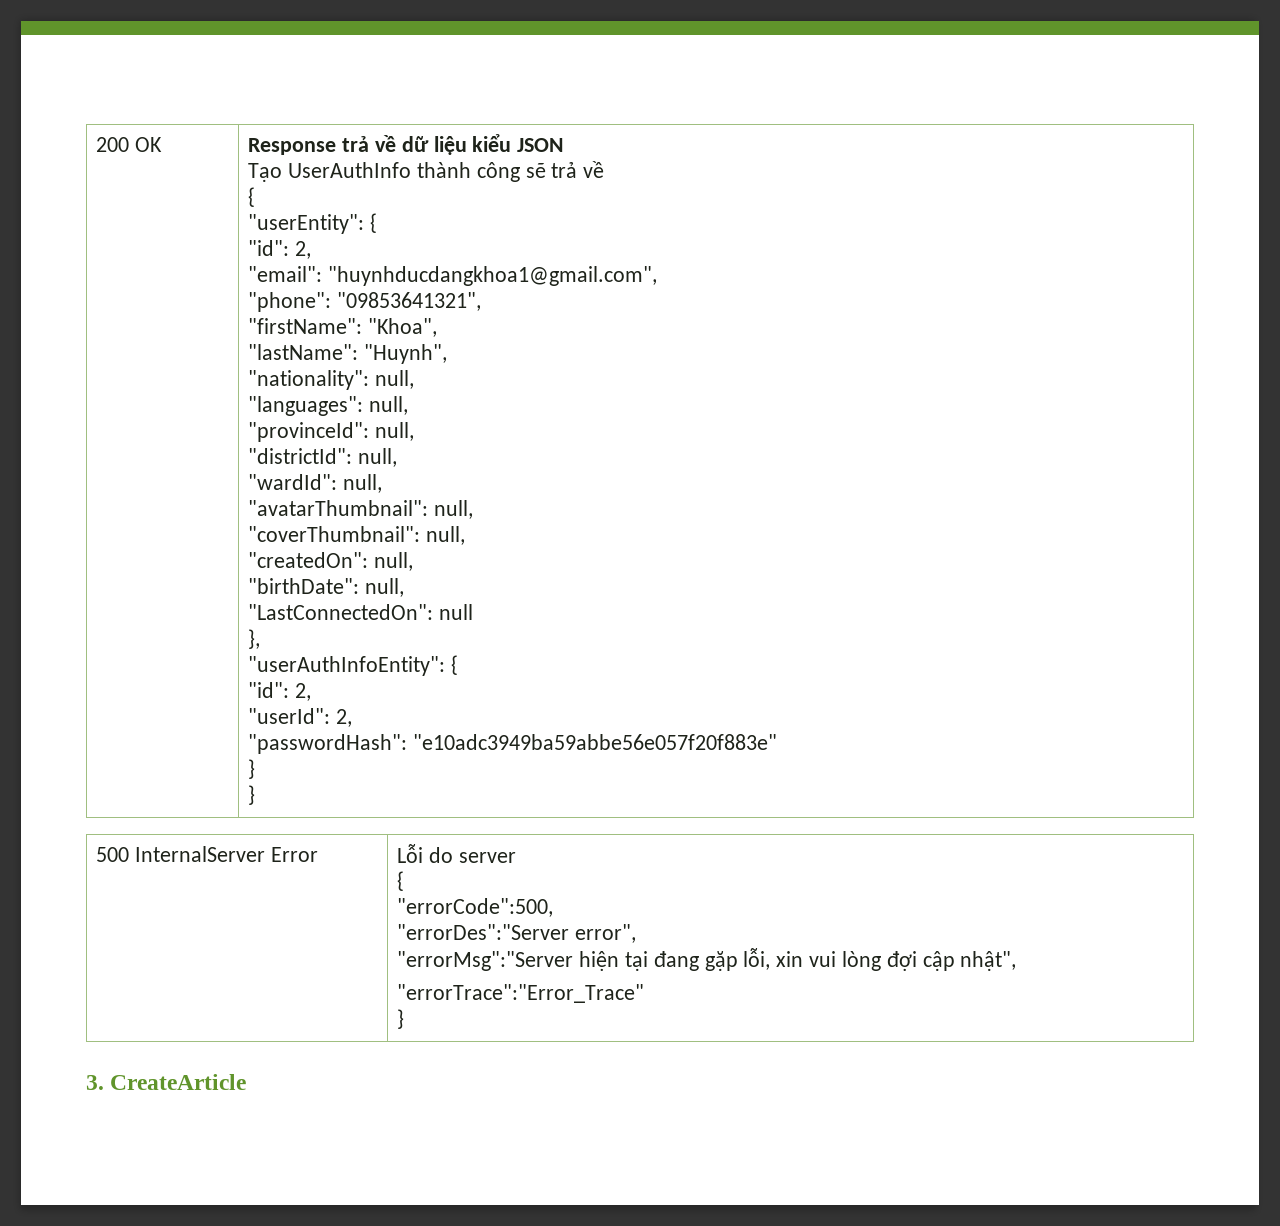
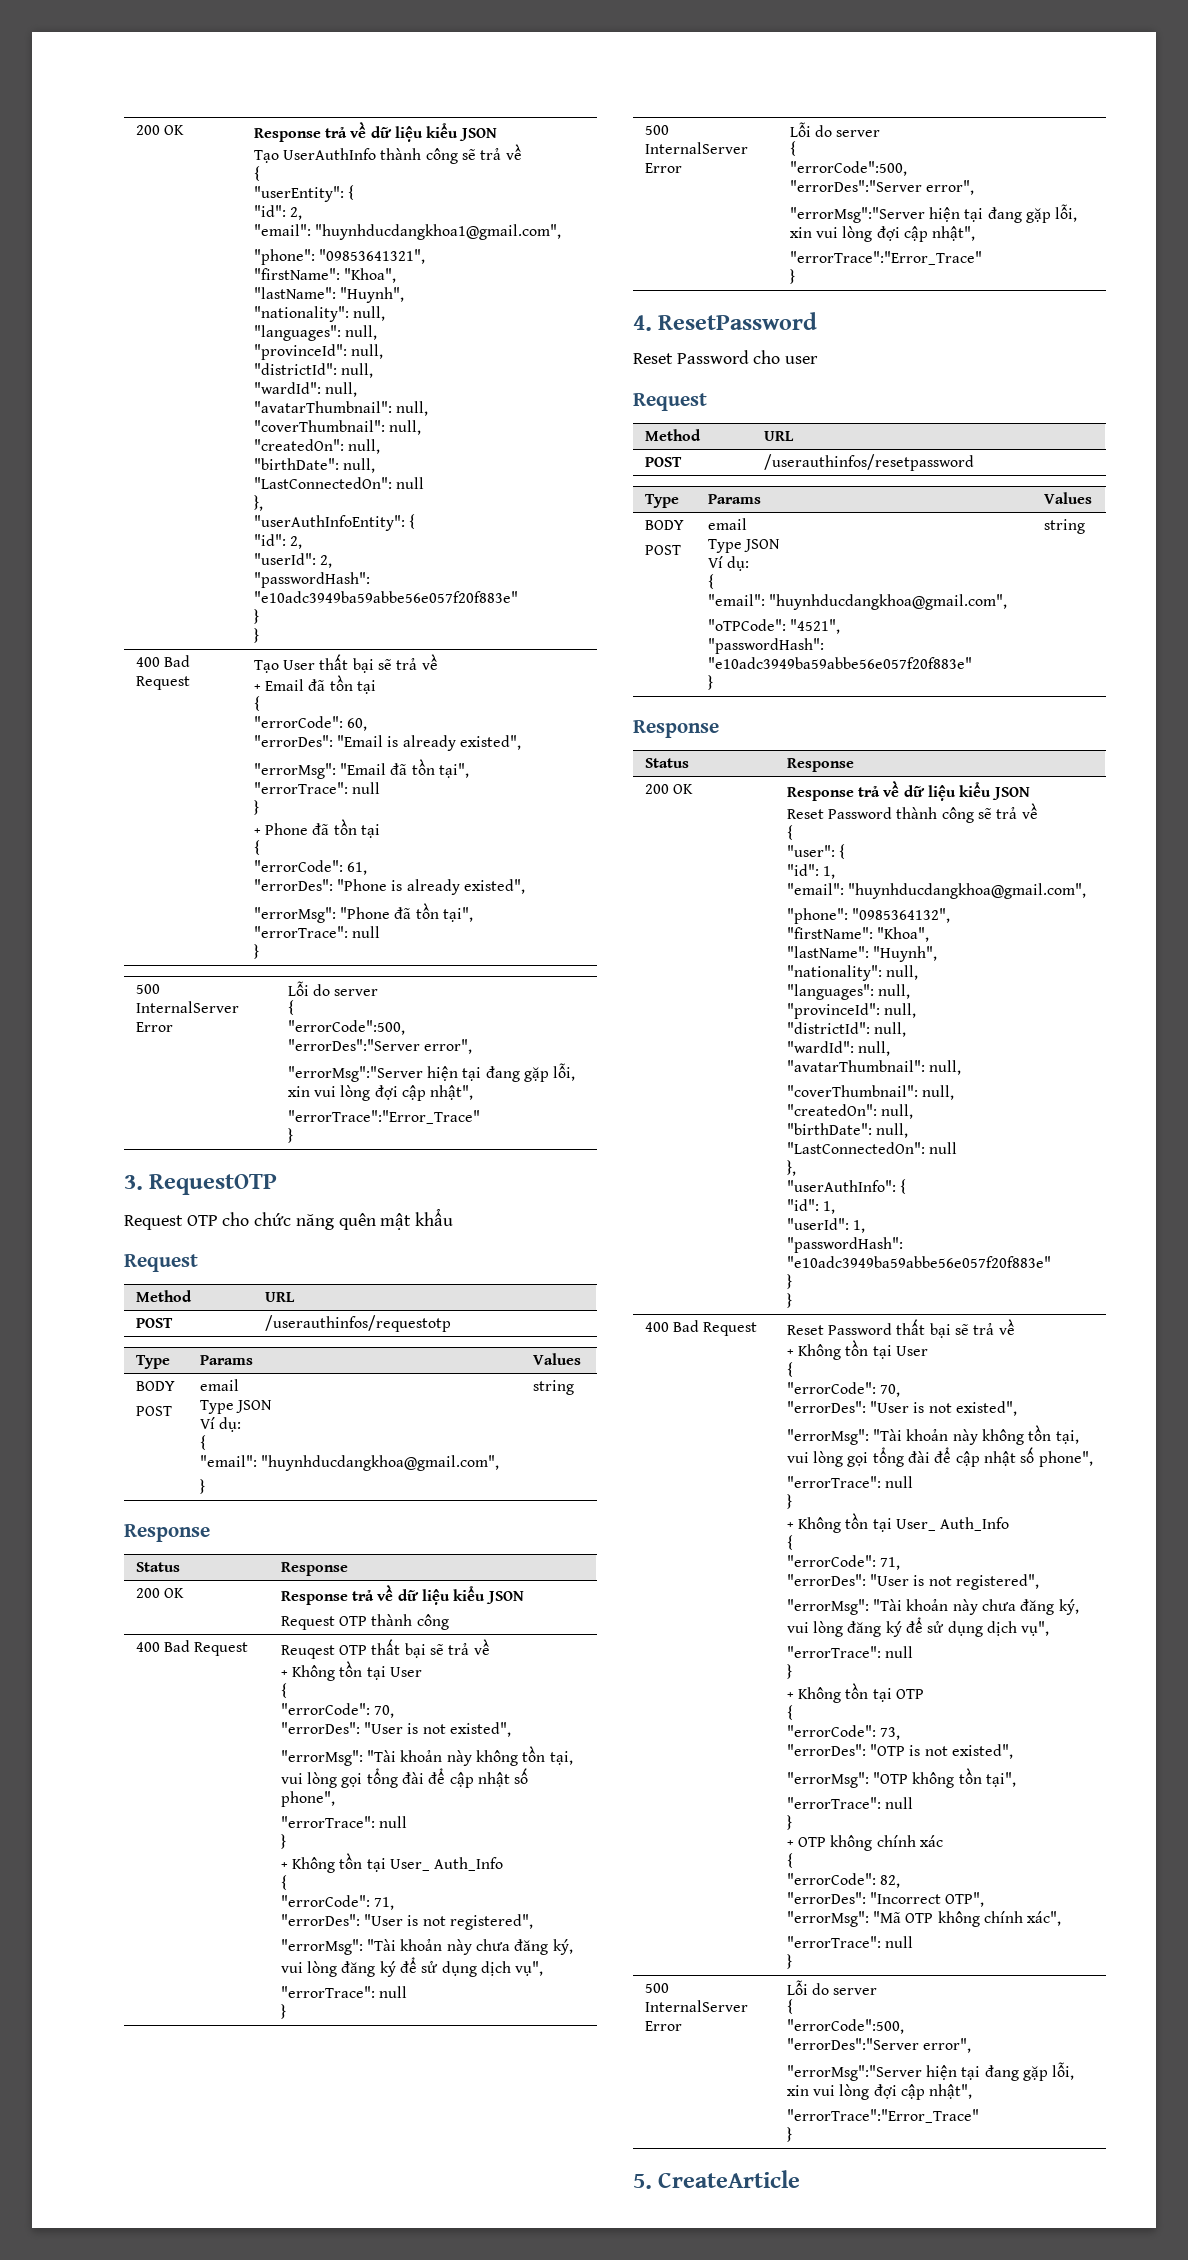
(256, 795) none -> [135,655,191,667] [135,676,190,690] [253,654,438,673] [253,675,376,694] [253,696,260,711] [253,716,368,731] [253,735,521,751] [253,759,469,779] [253,782,381,794] [253,800,259,815] [253,819,380,838] [253,840,260,855] [253,860,368,875] [253,879,525,895] [253,903,473,923] [253,926,381,938] [253,944,259,959] // 400 Bad Request | Tạo User thất bại sẽ trả về // + Email đã tồn tại // { // "errorCode": 60, // "errorDes": "Email is already existed", // "errorMsg": "Email đã tồn tại", // "errorTrace": null // } // + Phone đã tồn tại // { // "errorCode": 61, // "errorDes": "Phone is already existed", // "errorMsg": "Phone đã tồn tại", // "errorTrace": null // }
(104, 1082) none -> [149,1174,278,1195] [124,1208,454,1230] [124,1254,198,1272] [135,1290,192,1302] [264,1292,295,1302] [135,1318,173,1328] [264,1315,451,1332] [135,1355,170,1369] [199,1355,253,1365] [532,1353,581,1365] [135,1381,175,1391] [135,1406,172,1416] [199,1379,239,1391] [199,1400,273,1414] [199,1417,242,1432] [199,1435,206,1450] [199,1455,500,1471] [199,1479,205,1494] [532,1380,574,1395] [124,1524,210,1542] [135,1562,180,1572] [280,1562,348,1576] [135,1588,185,1598] [280,1585,524,1605] [280,1614,449,1630] [135,1640,249,1656] [280,1639,490,1659] [280,1661,422,1681] [280,1683,287,1698] [280,1703,395,1718] [280,1722,511,1737] [280,1746,573,1766] [280,1768,529,1788] [280,1791,335,1807] [280,1816,408,1828] [280,1834,286,1849] [280,1853,504,1873] [280,1875,287,1890] [280,1895,395,1910] [280,1914,533,1930] [280,1939,573,1955] [280,1957,544,1977] [280,1986,408,1998] [280,2004,286,2019] [644,125,669,135] [644,142,748,154] [644,163,682,173] [789,122,881,137] [789,141,796,156] [789,161,907,176] [789,180,975,195] [789,204,1078,223] [789,226,976,242] [789,251,982,265] [789,269,795,284] [633,312,818,331] [633,350,819,364] [633,393,707,411] [644,429,701,441] [763,431,794,441] [644,457,682,467] [763,454,974,471] [644,494,679,508] [707,494,761,504] [1043,492,1092,504] [644,520,684,530] [644,545,681,555] [707,518,747,530] [707,539,781,553] [707,556,750,571] [707,574,714,589] [707,594,1008,610] [707,619,841,634] [707,638,824,654] [707,657,972,669] [707,675,713,690] [1043,519,1085,534] [633,720,719,738] [644,758,689,768] [786,758,854,772] [644,784,694,794] [786,781,1030,801] [786,803,1038,823] [786,825,793,840] [786,844,846,859] [786,864,836,879] [786,883,1087,899] [786,908,951,924] [786,927,930,942] [786,946,938,962] [786,965,919,981] [786,984,911,1000] [786,1003,917,1019] [786,1022,907,1037] [786,1041,891,1056] [786,1060,962,1075] [786,1085,955,1100] [786,1104,914,1119] [786,1123,909,1138] [786,1142,958,1154] [786,1160,796,1176] [786,1179,907,1194] [786,1199,836,1214] [786,1218,866,1233] [786,1237,903,1253] [786,1256,1051,1268] [786,1274,792,1289] [786,1293,792,1308] [644,1320,758,1336] [786,1319,1015,1338] [786,1340,928,1360] [786,1362,793,1377] [786,1382,901,1397] [786,1401,1017,1416] [786,1425,1079,1445] [786,1447,1093,1467] [786,1476,914,1488] [786,1494,792,1509] [786,1513,1010,1533] [786,1535,793,1550] [786,1555,901,1570] [786,1574,1039,1590] [786,1599,1079,1615] [786,1617,1050,1637] [786,1646,914,1658] [786,1664,792,1679] [786,1683,924,1703] [786,1705,793,1720] [786,1725,901,1740] [786,1744,1013,1759] [786,1768,1016,1788] [786,1797,914,1809] [786,1815,792,1830] [786,1835,943,1851] [786,1853,793,1868] [786,1873,901,1888] [786,1892,985,1907] [786,1911,1062,1927] [786,1936,914,1948] [786,1954,792,1969] [644,1983,669,1993] [644,2000,748,2012] [644,2021,682,2031] [786,1980,878,1995] [786,1999,793,2014] [786,2019,904,2034] [786,2038,972,2053] [786,2062,1075,2081] [786,2084,973,2100] [786,2109,979,2123] [786,2127,792,2142] [633,2174,652,2189] RequestOTP // Request OTP cho chức năng quên mật khẩu // Request // Method | URL // POST | /userauthinfos/requestotp // Type | Params | Values // BODY // POST | email // Type JSON // Ví dụ: // { // "email": "huynhducdangkhoa@gmail.com", // } | string // Response // Status | Response // 200 OK | Response trả về dữ liệu kiểu JSON // Request OTP thành công // 400 Bad Request | Reuqest OTP thất bại sẽ trả về // + Không tồn tại User // { // "errorCode": 70, // "errorDes": "User is not existed", // "errorMsg": "Tài khoản này không tồn tại, vui lòng gọi tổng đài để cập nhật số phone", // "errorTrace": null // } // + Không tồn tại User_ Auth_Info // { // "errorCode": 71, // "errorDes": "User is not registered", // "errorMsg": "Tài khoản này chưa đăng ký, vui lòng đăng ký để sử dụng dịch vụ", // "errorTrace": null // } // 500 InternalServer Error | Lỗi do server // { // "errorCode":500, // "errorDes":"Server error", // "errorMsg":"Server hiện tại đang gặp lỗi, xin vui lòng đợi cập nhật", // "errorTrace":"Error_Trace" // } // 4. ResetPassword // Reset Password cho user // Request // Method | URL // POST | /userauthinfos/resetpassword // Type | Params | Values // BODY // POST | email // Type JSON // Ví dụ: // { // "email": "huynhducdangkhoa@gmail.com", // "oTPCode": "4521", // "passwordHash": "e10adc3949ba59abbe56e057f20f883e" // } | string // Response // Status | Response // 200 OK | Response trả về dữ liệu kiểu JSON // Reset Password thành công sẽ trả về // { // "user": { // "id": 1, // "email": "huynhducdangkhoa@gmail.com", // "phone": "0985364132", // "firstName": "Khoa", // "lastName": "Huynh", // "nationality": null, // "languages": null, // "provinceId": null, // "districtId": null, // "wardId": null, // "avatarThumbnail": null, // "coverThumbnail": null, // "createdOn": null, // "birthDate": null, // "LastConnectedOn": null // }, // "userAuthInfo": { // "id": 1, // "userId": 1, // "passwordHash": "e10adc3949ba59abbe56e057f20f883e" // } // } // 400 Bad Request | Reset Password thất bại sẽ trả về // + Không tồn tại User // { // "errorCode": 70, // "errorDes": "User is not existed", // "errorMsg": "Tài khoản này không tồn tại, vui lòng gọi tổng đài để cập nhật số phone", // "errorTrace": null // } // + Không tồn tại User_ Auth_Info // { // "errorCode": 71, // "errorDes": "User is not registered", // "errorMsg": "Tài khoản này chưa đăng ký, vui lòng đăng ký để sử dụng dịch vụ", // "errorTrace": null // } // + Không tồn tại OTP // { // "errorCode": 73, // "errorDes": "OTP is not existed", // "errorMsg": "OTP không tồn tại", // "errorTrace": null // } // + OTP không chính xác // { // "errorCode": 82, // "errorDes": "Incorrect OTP", // "errorMsg": "Mã OTP không chính xác", // "errorTrace": null // } // 500 InternalServer Error | Lỗi do server // { // "errorCode":500, // "errorDes":"Server error", // "errorMsg":"Server hiện tại đang gặp lỗi, xin vui lòng đợi cập nhật", // "errorTrace":"Error_Trace" // } // 5.

